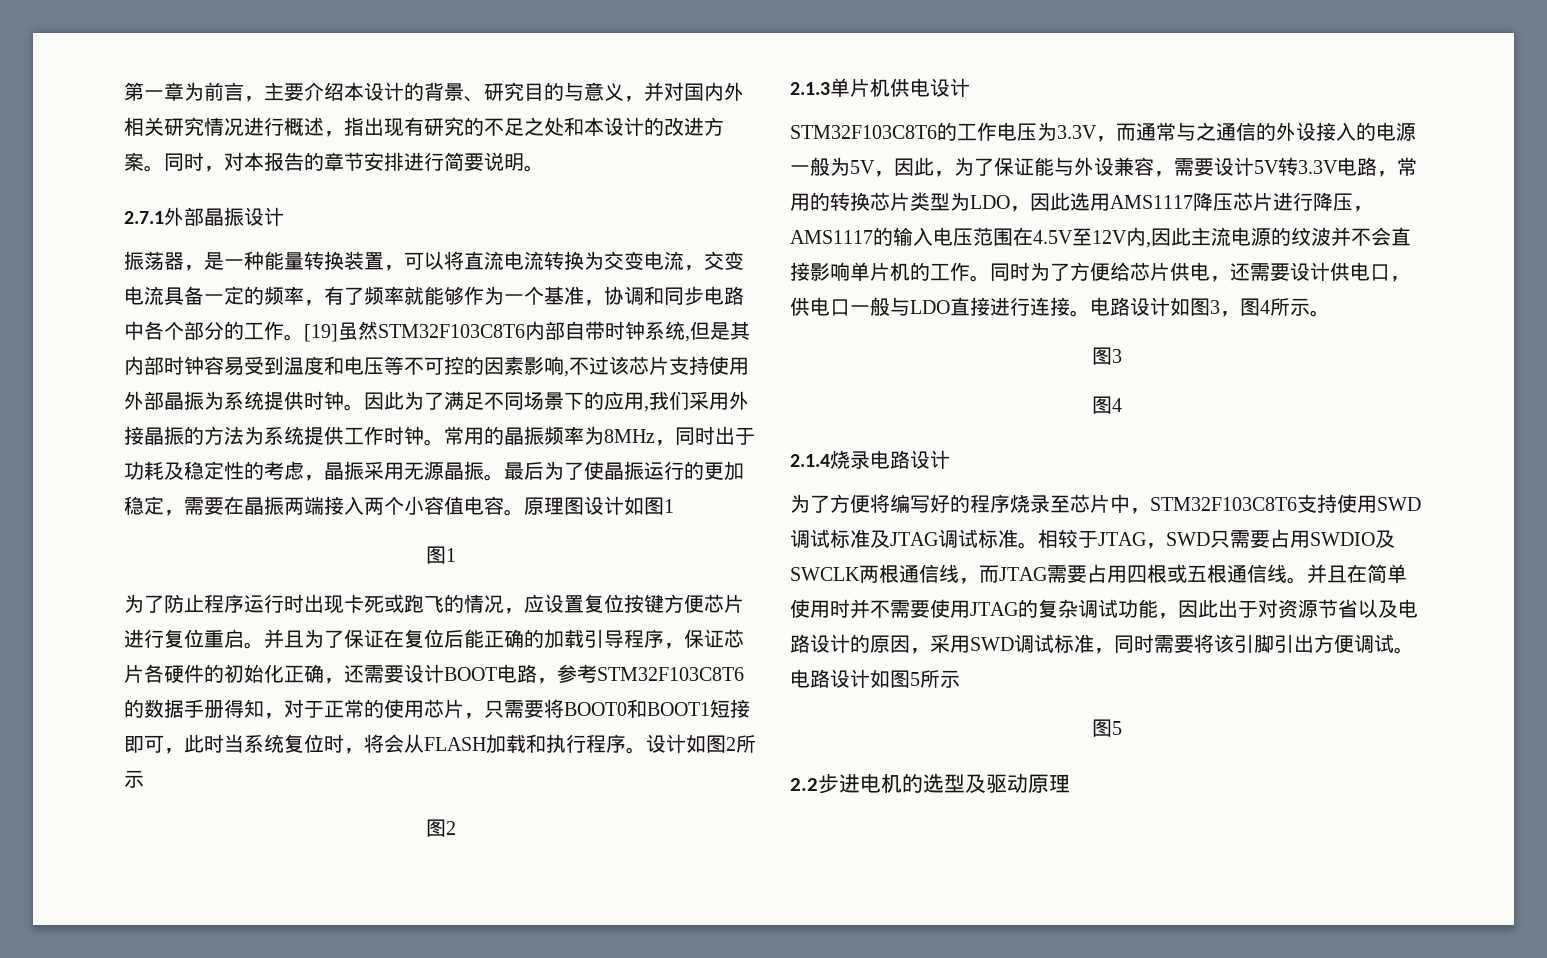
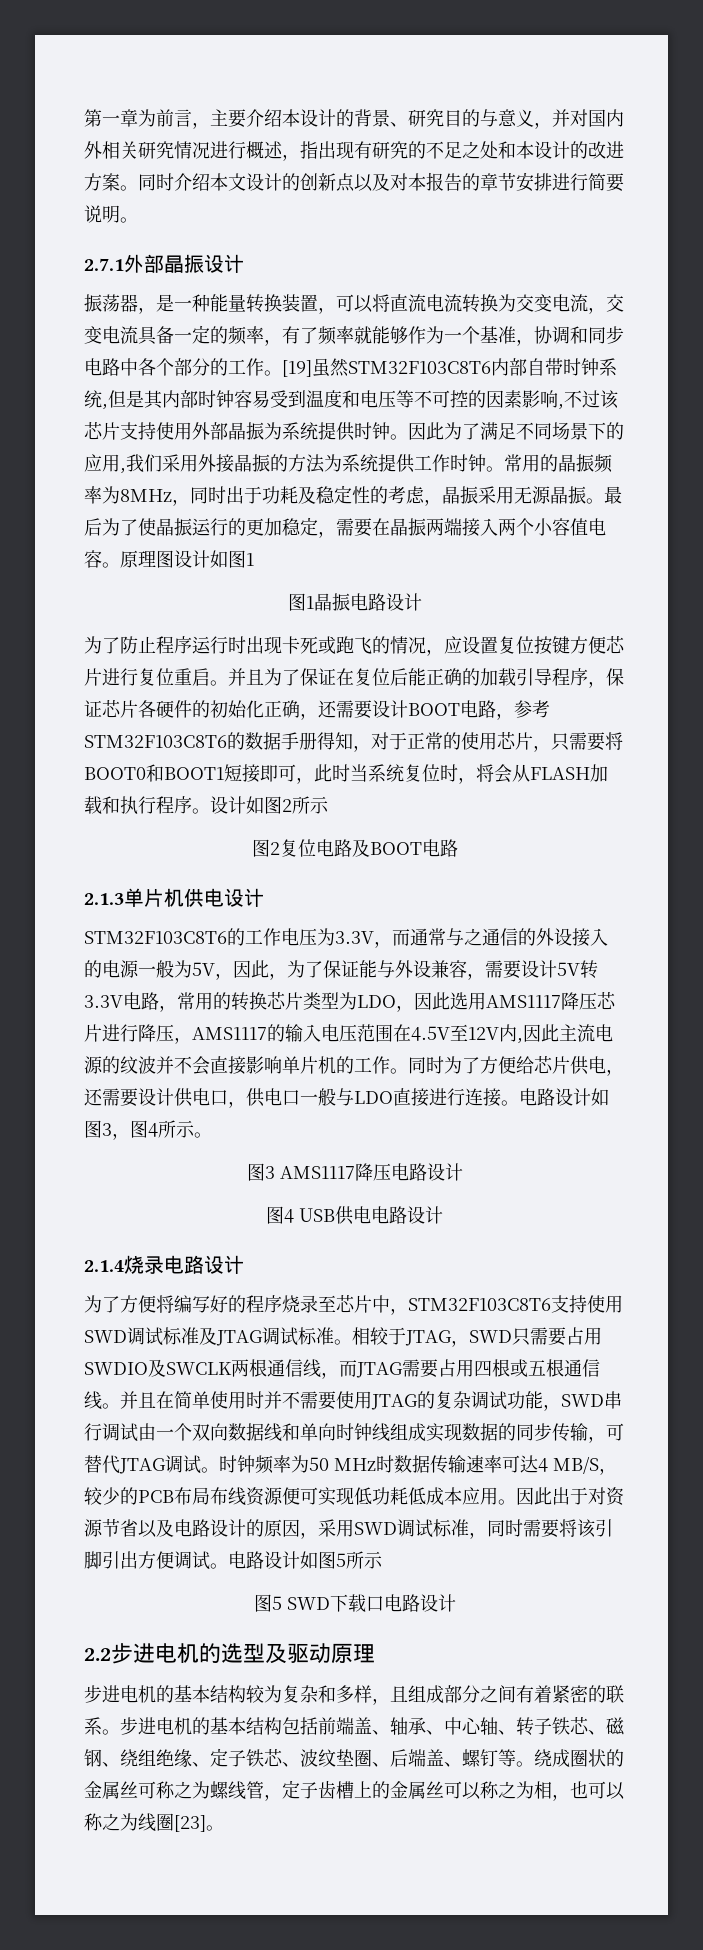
[204,166,224,172] ， -> [174,173,390,192] 介绍本文设计的创新点以及
(456, 555) none -> [313,593,422,611] 晶振电路设计
(456, 828) none -> [279,839,458,857] 复位电路及BOOT电路
[1091,396,1122,414] // 图4 -> [279,1163,463,1181] [266,1206,443,1225] AMS1117降压电路设计 // 图4 USB供电电路设计
(1178, 616) none -> [561,1391,622,1409] [84,1423,624,1443] [84,1455,617,1475] [84,1487,516,1506] SWD串行调试由一个双向数据线和单向时钟线组成实现数据的同步传输，可替代JTAG调试。时钟频率为50 MHz时数据传输速率可达4 MB/S，较少的PCB布局布线资源便可实现低功耗低成本应用。
(1122, 728) none -> [286,1594,456,1612] SWD下载口电路设计
(1070, 783) none -> [84,1685,624,1705] [84,1717,625,1736] [84,1748,624,1767] [84,1780,625,1801] [84,1813,224,1832] // 步进电机的基本结构较为复杂和多样，且组成部分之间有着紧密的联系。步进电机的基本结构包括前端盖、轴承、中心轴、转子铁芯、磁钢、绕组绝缘、定子铁芯、波纹垫圈、后端盖、螺钉等。绕成圈状的金属丝可称之为螺线管，定子齿槽上的金属丝可以称之为相，也可以称之为线圈[23]。

